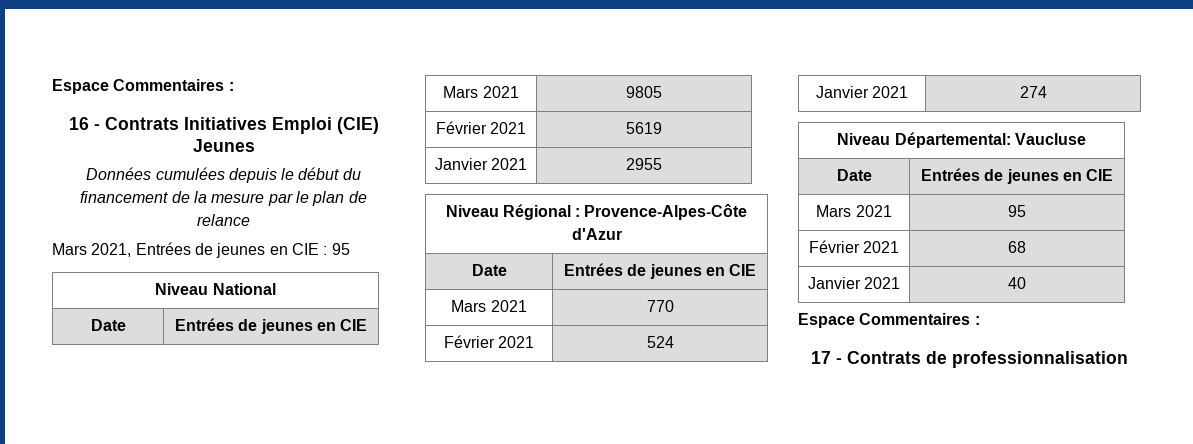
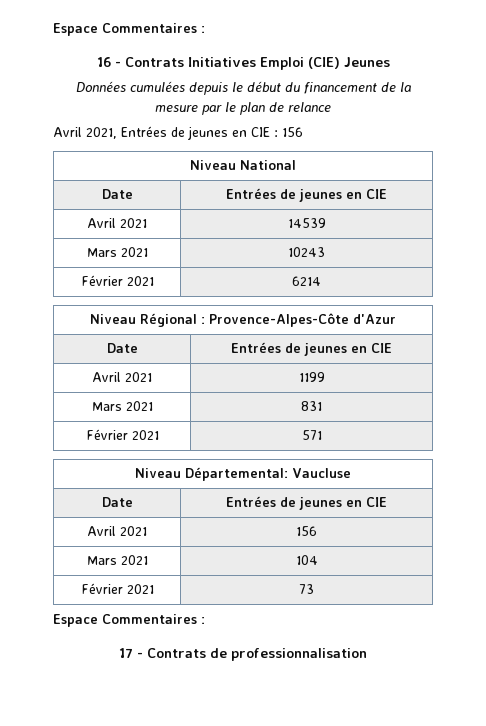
[52,243,87,255] Mars -> [53,127,82,137] Avril
[331,243,350,255] 95 -> [282,127,303,137] 156
[443,86,519,98] [626,86,662,98] [435,121,527,134] [626,122,662,134] [434,158,528,170] [626,158,662,170] // Mars 2021 | 9805 // Février 2021 | 5619 // Janvier 2021 | 2955 -> [87,218,147,228] [287,218,326,228] [86,247,148,257] [288,247,325,257] [80,275,154,286] [292,276,321,286] // Avril 2021 | 14539 // Mars 2021 | 10243 // Février 2021 | 6214
[451,300,527,312] [646,300,674,312] [443,335,535,348] [646,336,674,348] [815,86,909,98] [1019,86,1047,98] // Mars 2021 | 770 // Février 2021 | 524 // Janvier 2021 | 274 -> [92,372,152,382] [298,372,325,382] [91,401,153,411] [301,401,322,411] [85,429,159,440] [301,430,322,440] // Avril 2021 | 1199 // Mars 2021 | 831 // Février 2021 | 571
[816,205,892,217] [1008,205,1026,217] [808,240,900,253] [1008,241,1026,253] [807,277,901,289] [1008,277,1026,289] // Mars 2021 | 95 // Février 2021 | 68 // Janvier 2021 | 40 -> [87,526,147,536] [296,526,317,536] [86,555,148,565] [295,555,318,565] [80,583,154,594] [299,584,314,594] // Avril 2021 | 156 // Mars 2021 | 104 // Février 2021 | 73

